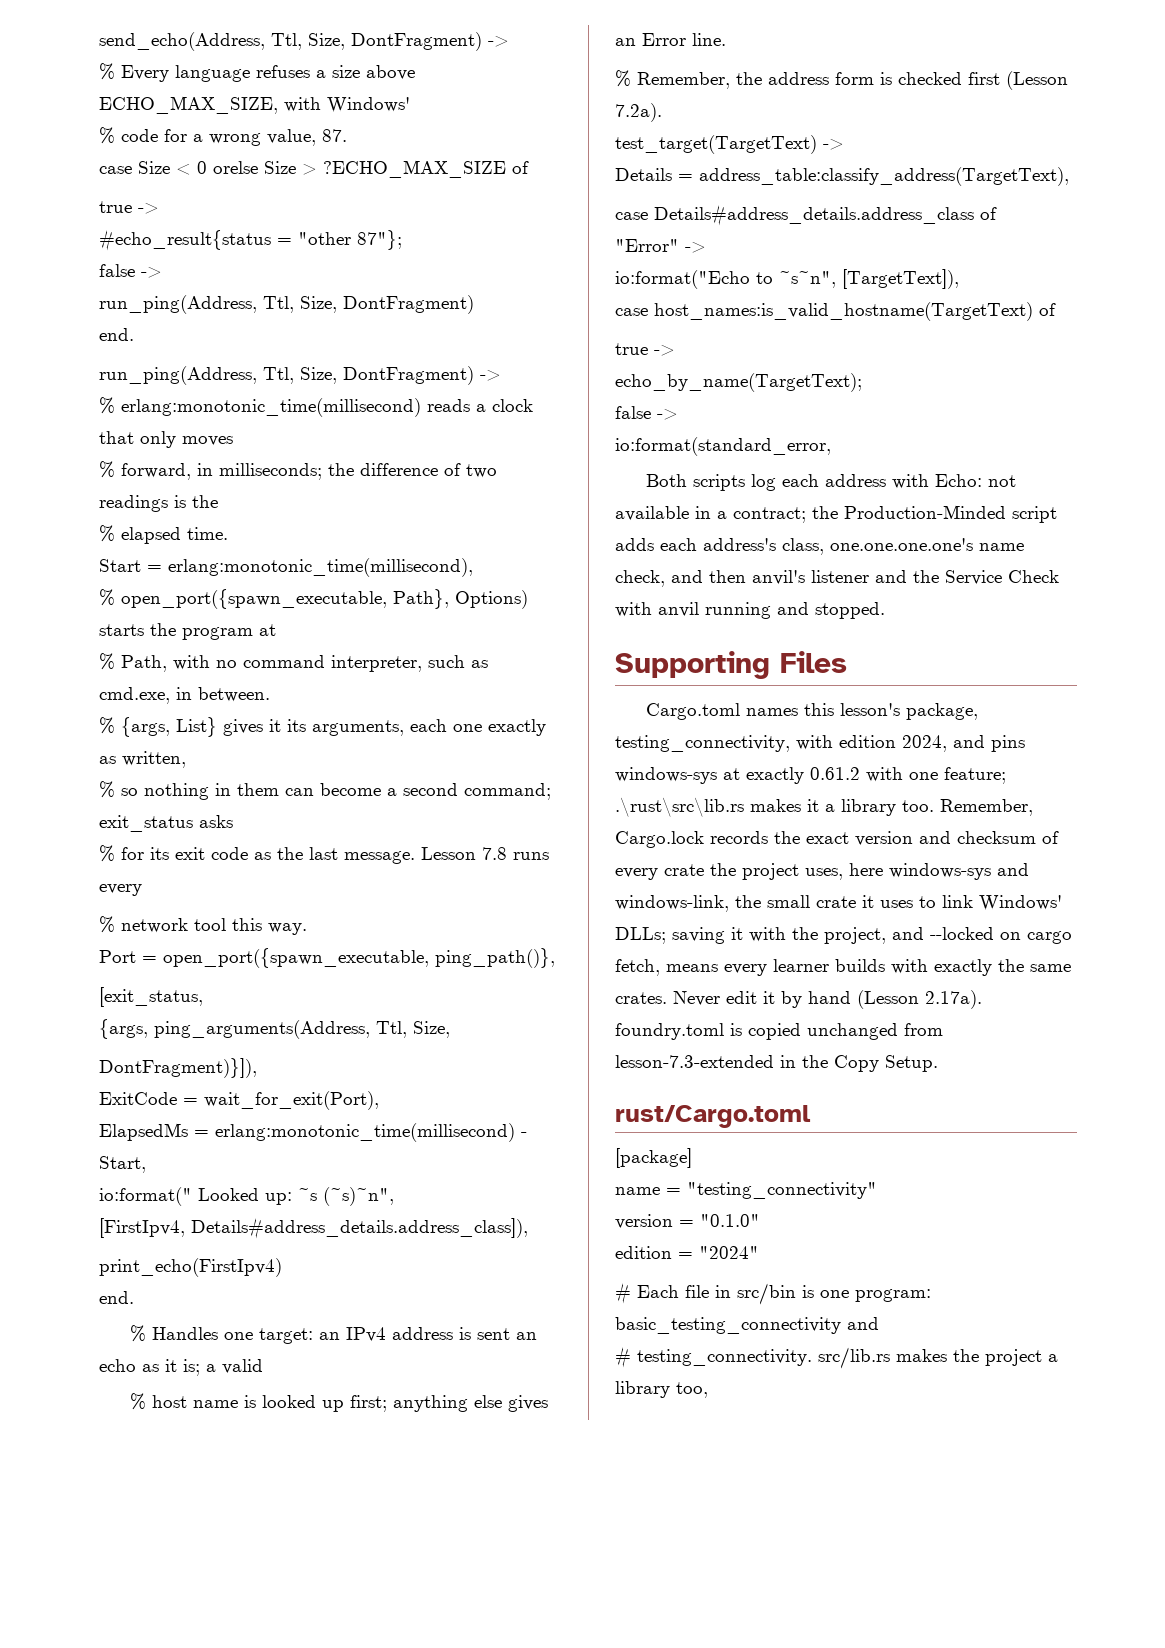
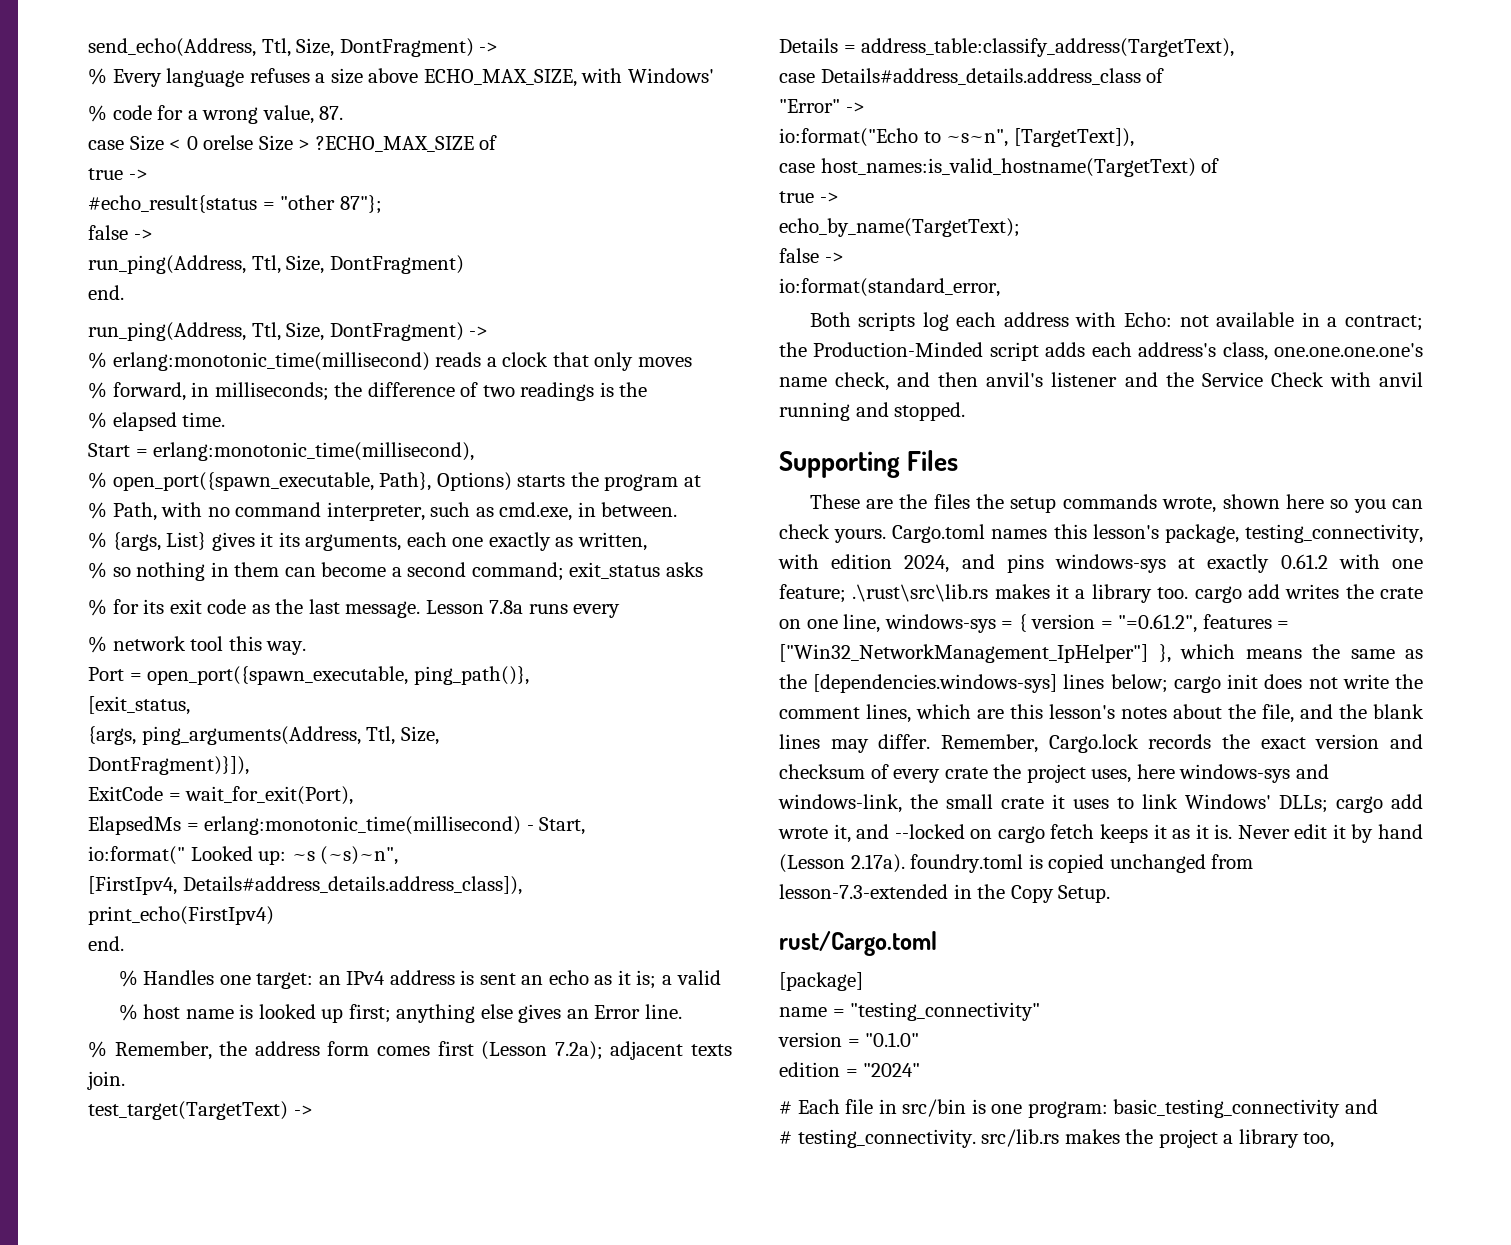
[482,847,507,860] 7.8 -> [489,600,524,614] 7.8a
[880,71,1068,90] [615,103,662,122] is checked first (Lesson 7.2a). -> [377,1041,733,1060] [87,1071,125,1090] comes first (Lesson 7.2a); adjacent texts join.
(847, 662) none -> [809,494,1423,513] [779,524,887,543] These are the files the setup commands wrote, shown here so you can check yours.
(934, 806) none -> [1194,584,1423,603] [779,614,1290,633] [779,644,1423,663] [779,674,1423,693] [779,704,1424,723] [779,734,931,753] cargo add writes the crate on one line, windows-sys = { version = "=0.61.2", features = ["Win32_NetworkManagement_IpHelper"] }, which means the same as the [dependencies.windows-sys] lines below; cargo init does not write the comment lines, which are this lesson's notes about the file, and the blank lines may differ.
[672,927,1072,944] [615,959,1071,976] [615,992,667,1004] saving it with the project, and --locked on cargo fetch, means every learner builds with exactly the same crates. -> [1336,794,1423,813] [778,824,1233,843] cargo add wrote it, and --locked on cargo fetch keeps it as it is.

